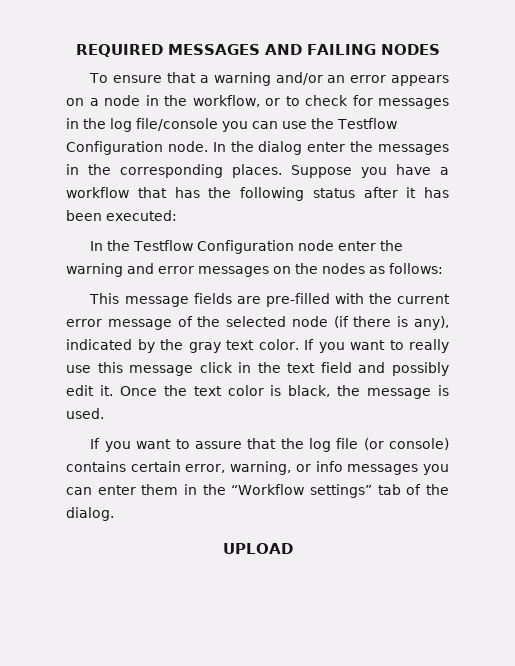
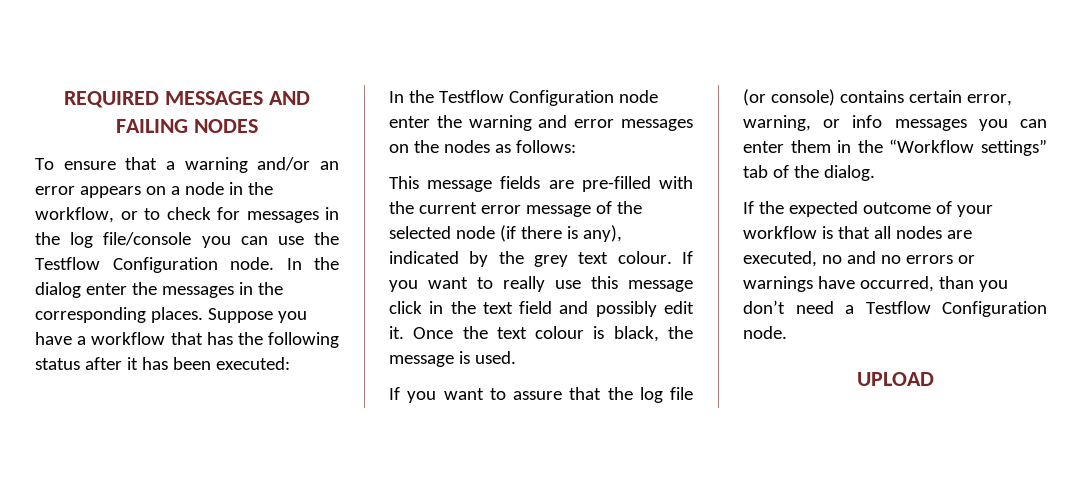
[188,339,299,353] gray text color. -> [534,251,672,267] grey text colour.
[227,385,264,396] color -> [535,326,585,339] colour
(114, 514) none -> [743,201,993,217] [743,226,972,239] [743,251,975,267] [743,276,1008,292] [743,300,1047,317] [743,326,787,339] // If the expected outcome of your workflow is that all nodes are executed, no and no errors or warnings have occurred, than you don’t need a Testflow Configuration node.

